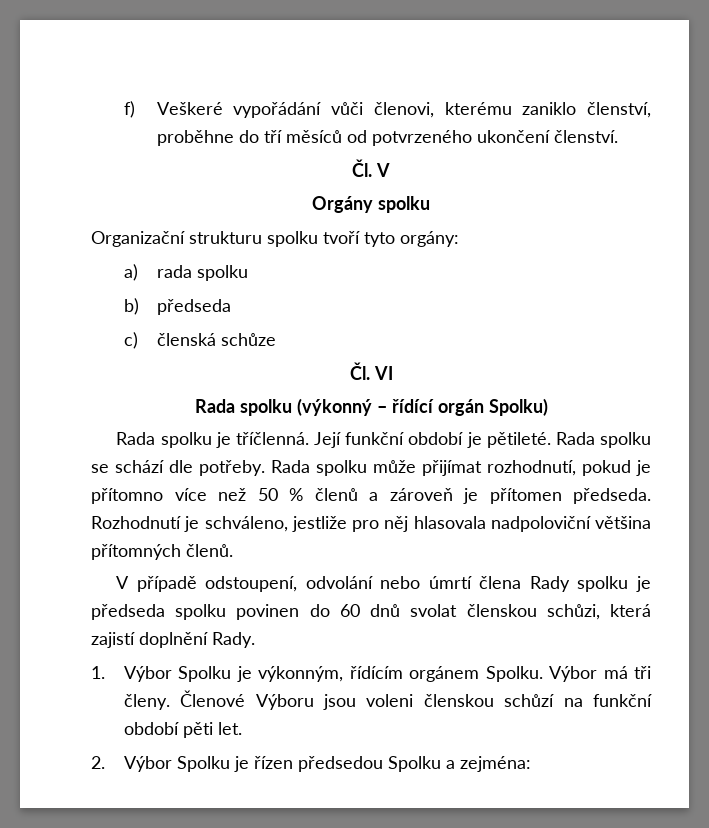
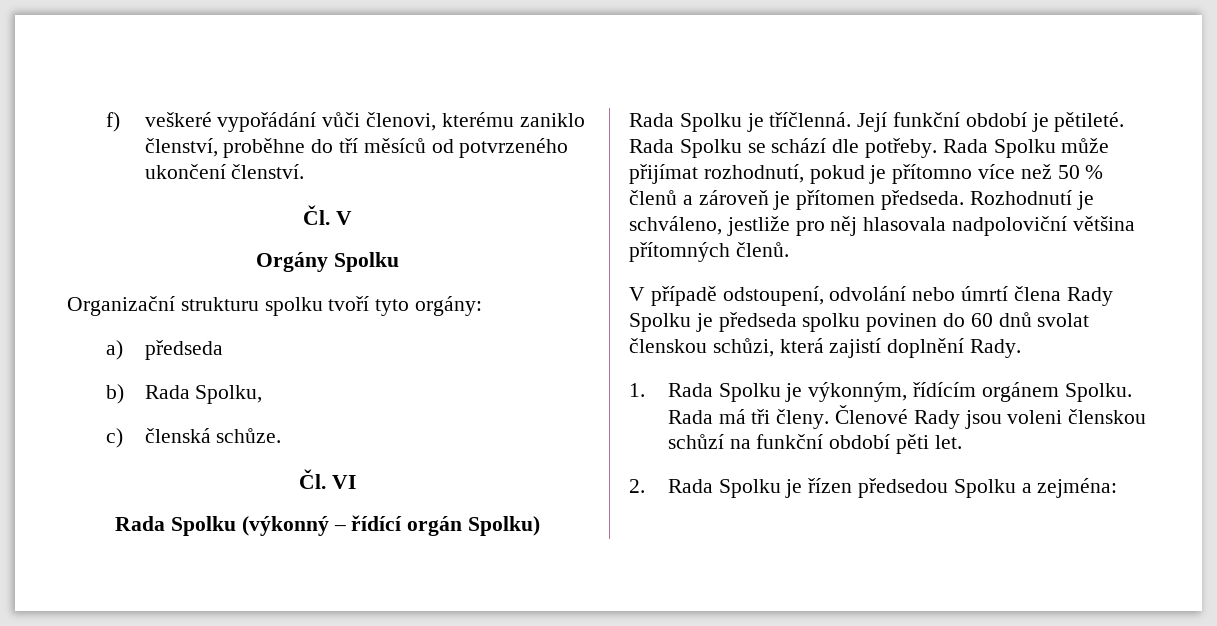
[156,102,223,115] Veškeré -> [144,112,212,127] veškeré
[378,196,430,213] spolku -> [333,252,399,272] Spolku
[156,265,248,281] [123,298,231,315] [123,332,276,349] rada spolku // b) předseda // c) členská schůze -> [144,340,223,360] [105,384,263,404] [105,428,282,448] předseda // b) Rada Spolku, // c) členská schůze.
[239,399,292,416] spolku -> [170,516,236,536] Spolku
[160,432,212,448] spolku -> [679,113,742,132] Spolku
[600,432,651,448] spolku -> [679,139,742,158] Spolku
[316,460,367,476] spolku -> [993,139,1056,158] Spolku
[577,576,629,592] spolku -> [629,313,691,332] Spolku
[123,666,172,682] Výbor -> [667,383,713,397] Rada
[549,666,598,682] Výbor -> [667,410,713,424] Rada
[255,694,314,710] Výboru -> [913,410,960,429] Rady
[123,756,172,772] Výbor -> [667,479,713,493] Rada

